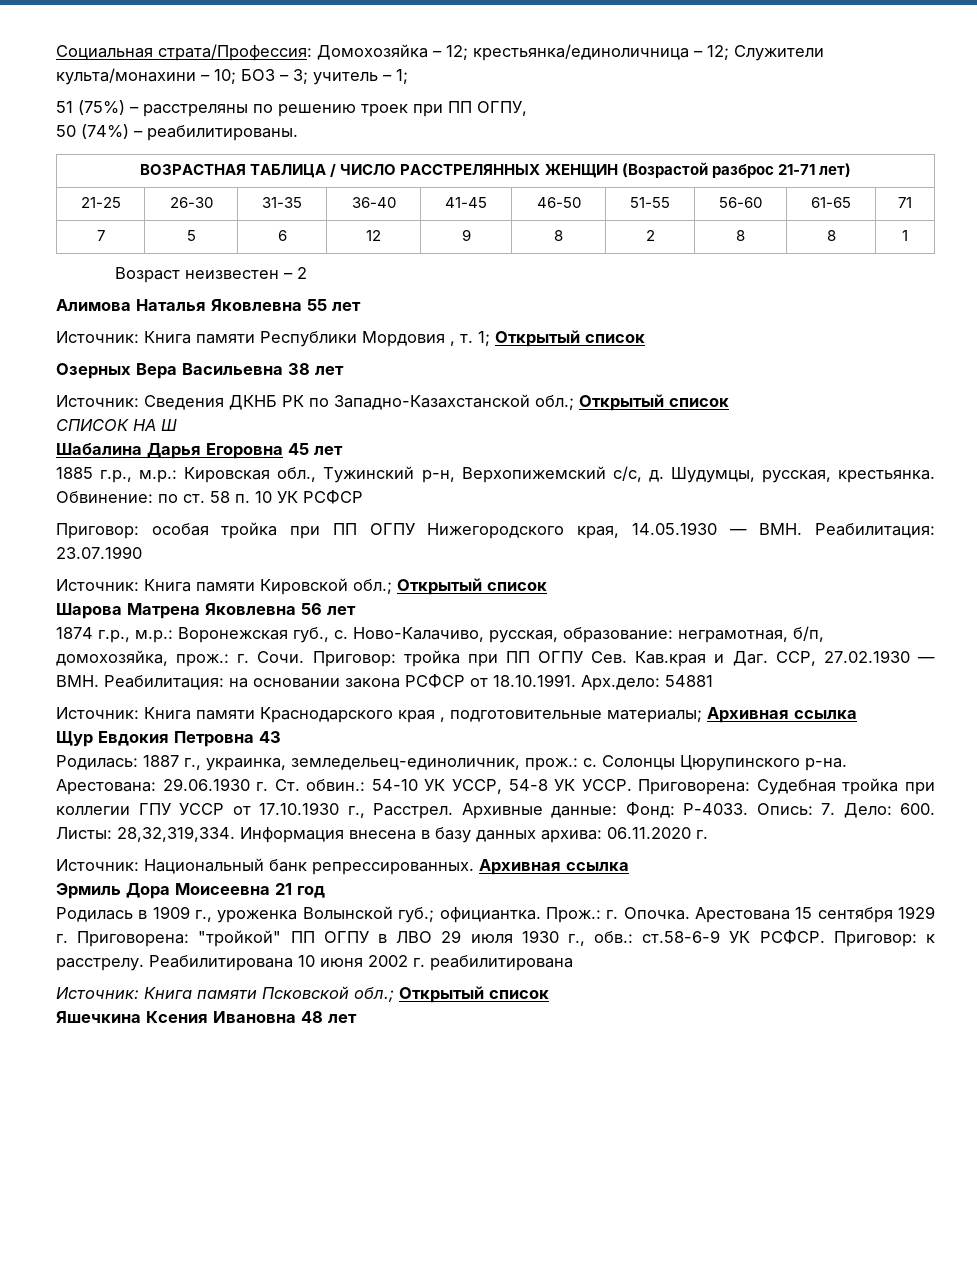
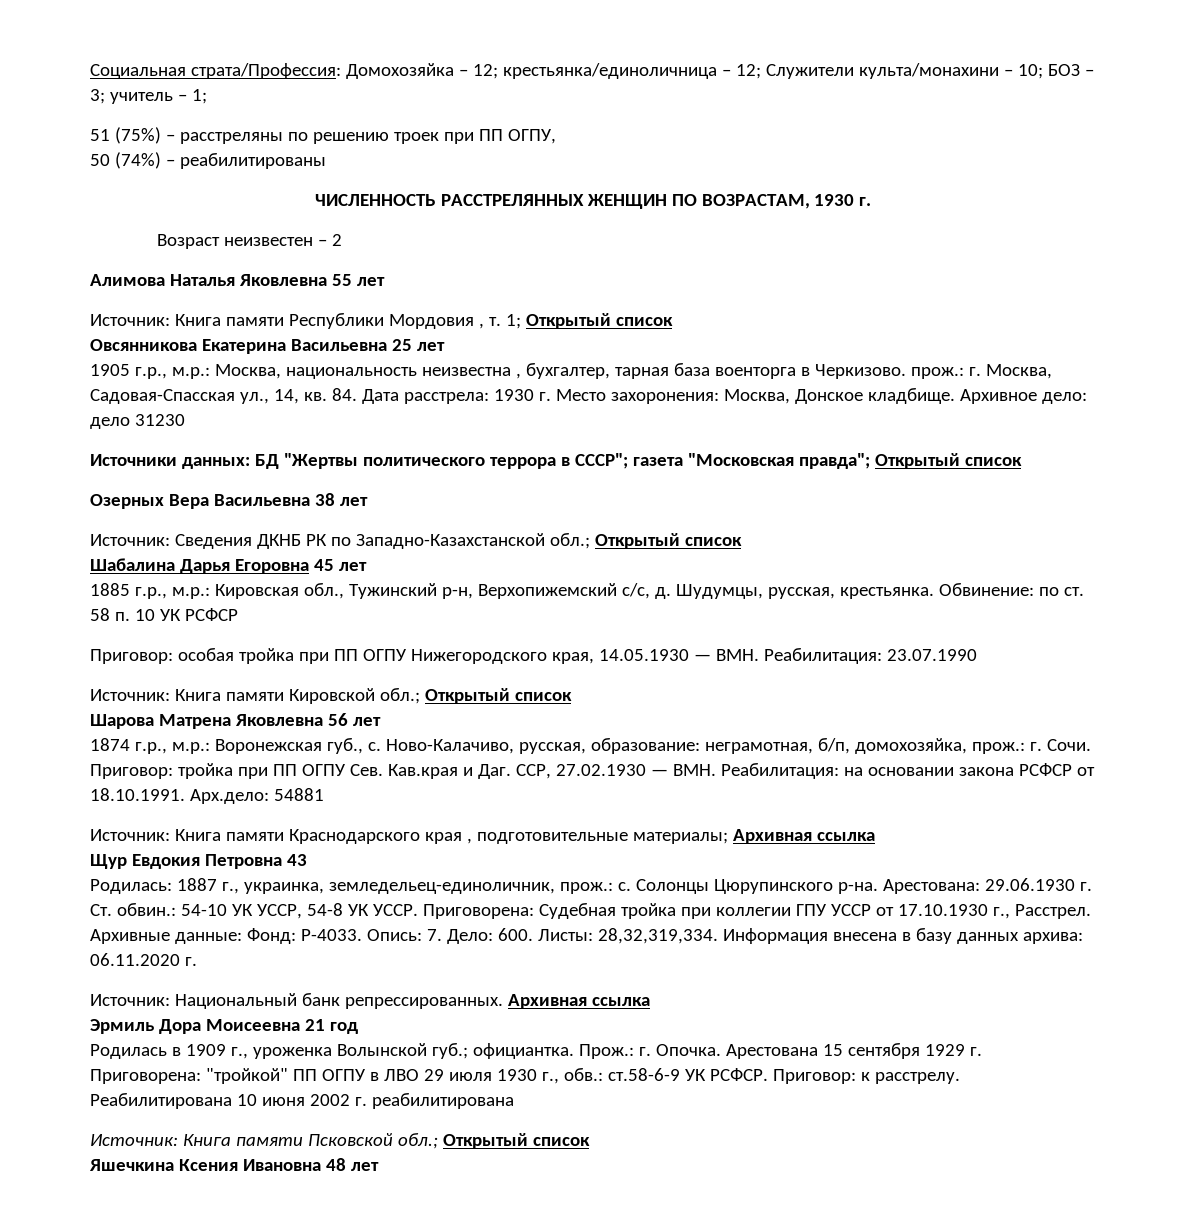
[147,125,298,141] [140,162,851,178] [80,197,121,208] [169,197,213,208] [262,197,302,208] [351,197,396,208] [445,197,487,208] [536,197,581,208] [630,197,670,208] [719,197,762,208] [811,197,851,208] [898,197,912,208] [96,230,105,241] [186,230,196,241] [277,230,287,241] [366,230,381,241] [461,229,471,241] [554,230,563,241] [645,230,655,241] [736,230,745,241] [826,230,836,241] [902,230,908,241] реабилитированы. // ВОЗРАСТНАЯ ТАБЛИЦА / ЧИСЛО РАССТРЕЛЯННЫХ ЖЕНЩИН (Возрастой разброс 21-71 лет) // 21-25 | 26-30 | 31-35 | 36-40 | 41-45 | 46-50 | 51-55 | 56-60 | 61-65 | 71 // 7 | 5 | 6 | 12 | 9 | 8 | 2 | 8 | 8 | 1 -> [179,153,326,169] [314,194,872,209] реабилитированы // ЧИСЛЕННОСТЬ РАССТРЕЛЯННЫХ ЖЕНЩИН ПО ВОЗРАСТАМ, 1930 г.
(645, 338) none -> [90,339,445,354] [90,363,1052,379] [90,388,1087,404] [90,414,185,429] [90,453,1022,469] // Овсянникова Екатерина Васильевна 25 лет // 1905 г.р., м.р.: Москва, национальность неизвестна , бухгалтер, тарная база военторга в Черкизово. прож.: г. Москва, Садовая-Спасская ул., 14, кв. 84. Дата расстрела: 1930 г. Место захоронения: Москва, Донское кладбище. Архивное дело: дело 31230 // Источники данных: БД "Жертвы политического террора в СССР"; газета "Московская правда"; Открытый список
[56,419,177,431] // СПИСОК НА Ш -> (742, 541) none

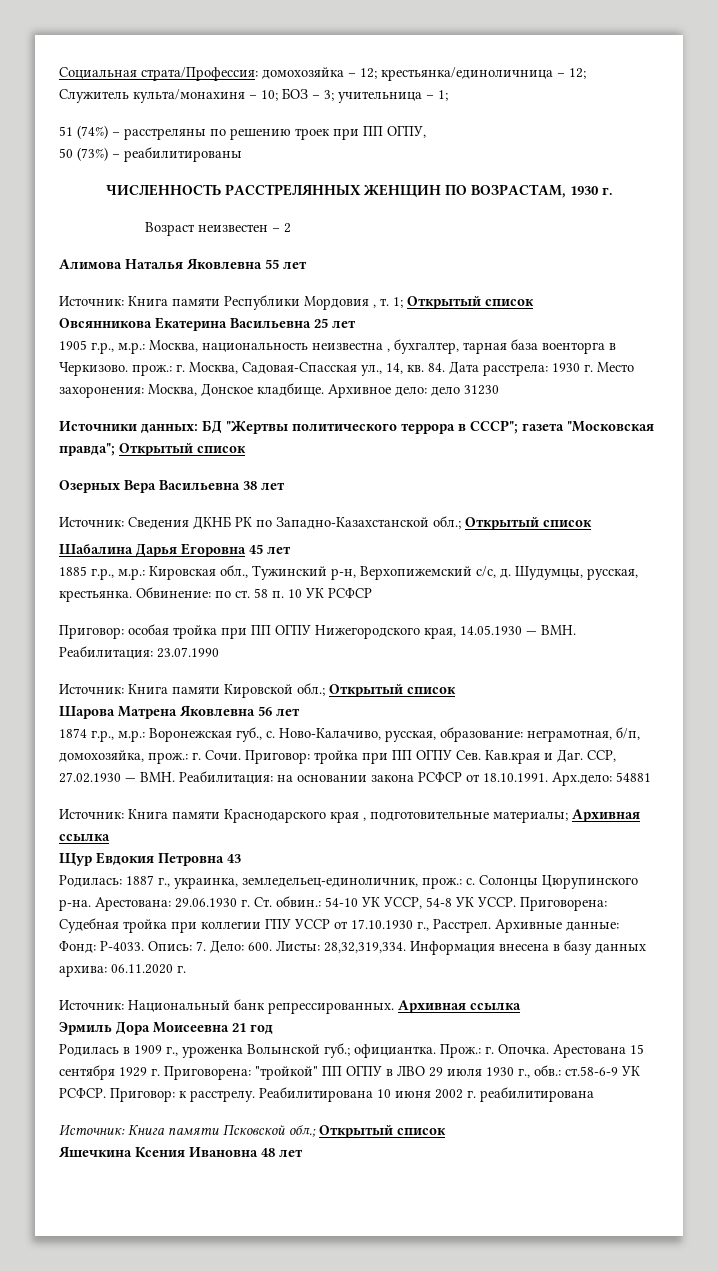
[345,63,454,79] Домохозяйка -> [262,67,344,79] домохозяйка
[765,63,999,79] Служители культа/монахини -> [59,89,245,103] Служитель культа/монахиня
[109,92,173,104] учитель -> [338,91,422,103] учительница
[114,127,161,144] (75%) -> [77,125,108,139] (74%)
[114,152,161,169] (74%) -> [77,147,108,161] (73%)

